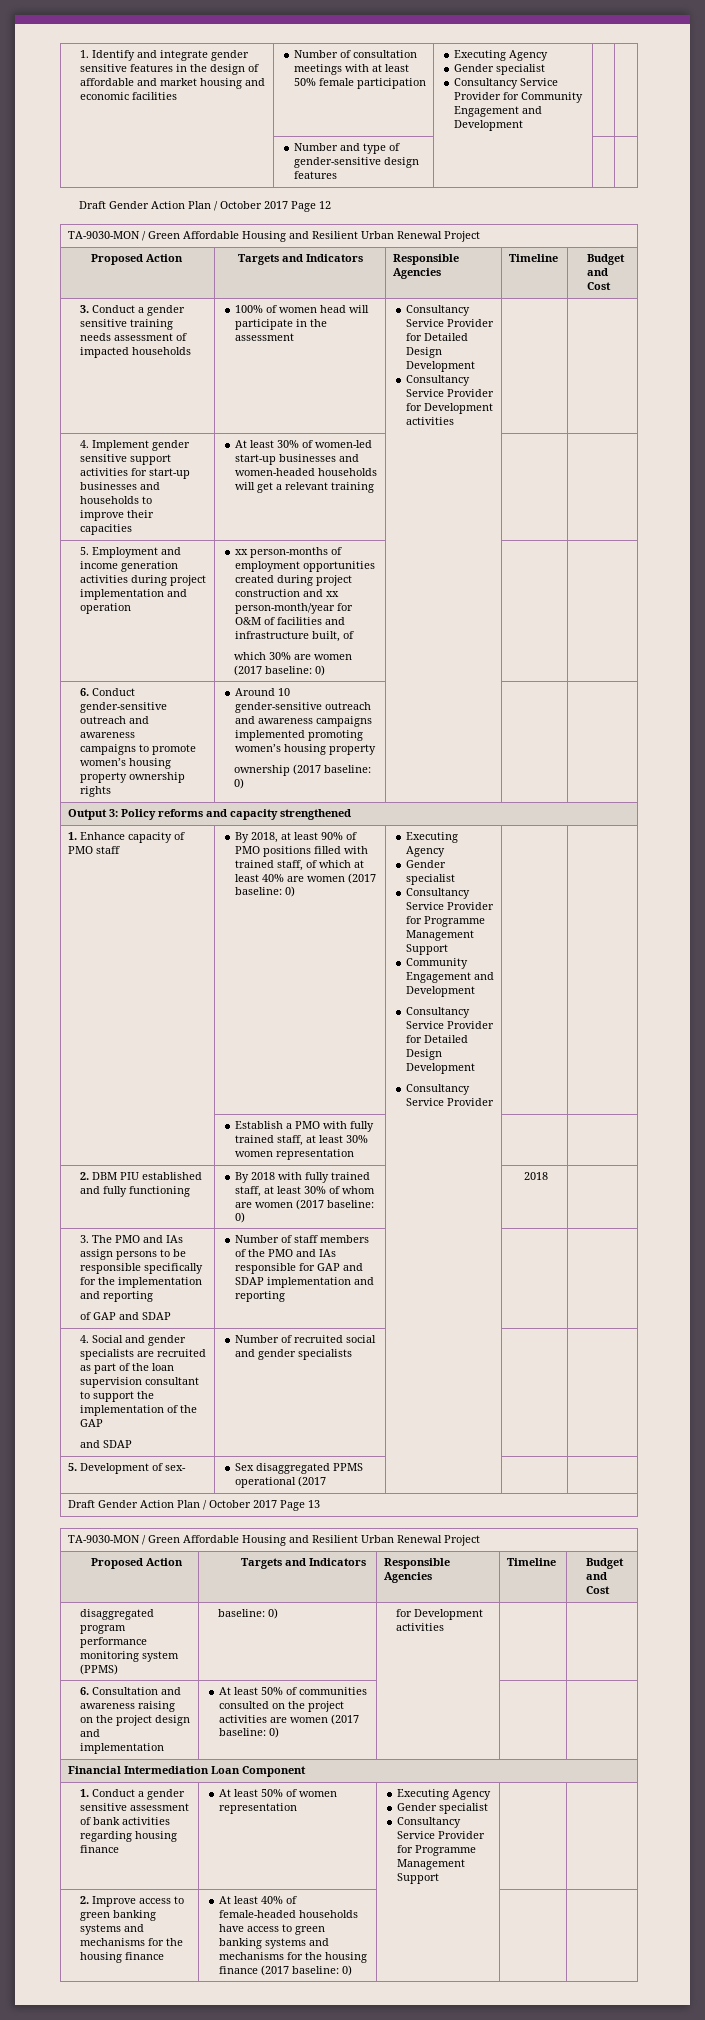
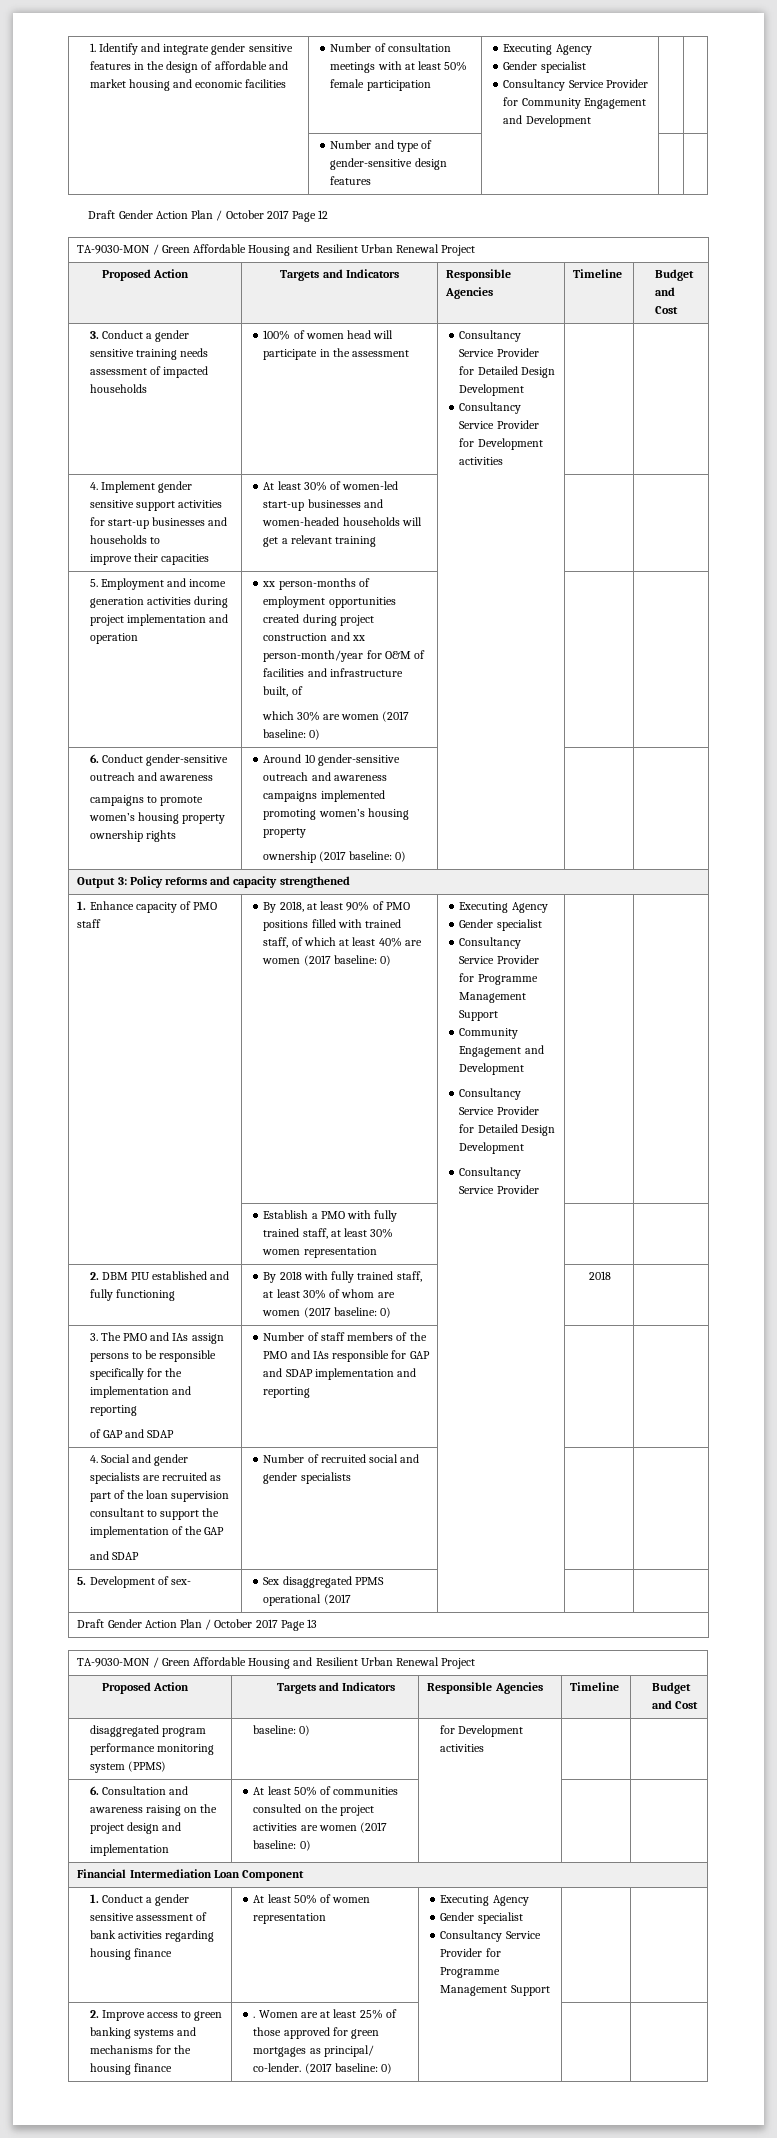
[218,1896,297,1904] [218,1910,358,1918] [218,1924,325,1935] [218,1938,329,1949] [218,1952,367,1963] [218,1966,258,1974] At least 40% of female-headed households have access to green banking systems and mechanisms for the housing finance -> [253,2009,397,2019] [253,2027,380,2039] [253,2045,374,2057] [253,2063,302,2072] . Women are at least 25% of those approved for green mortgages as principal/ co-lender.

